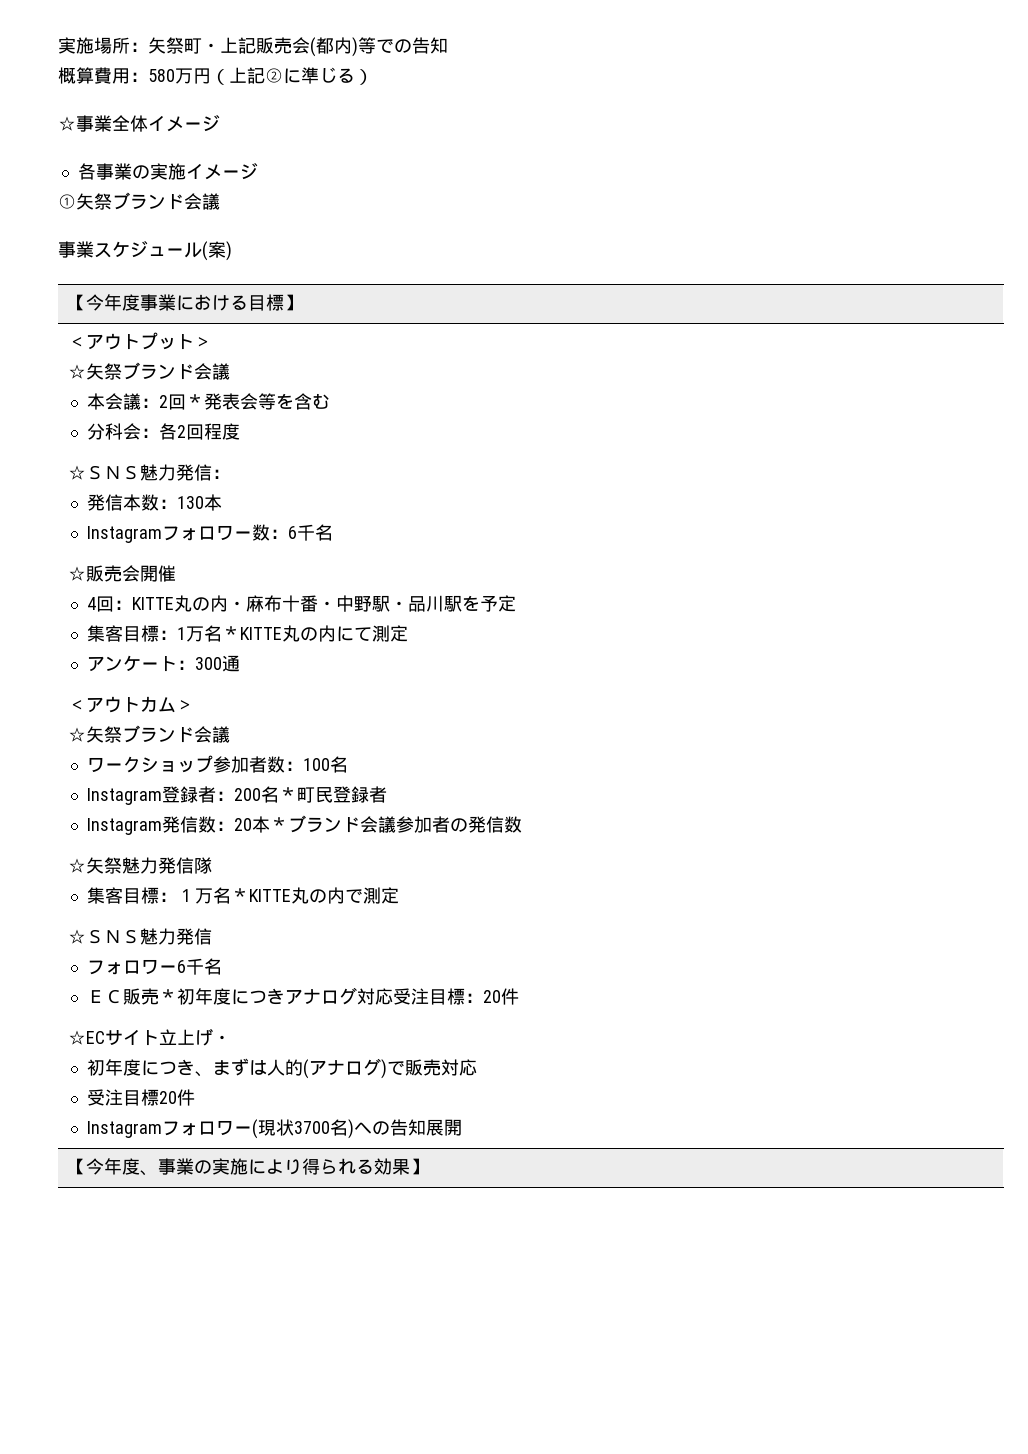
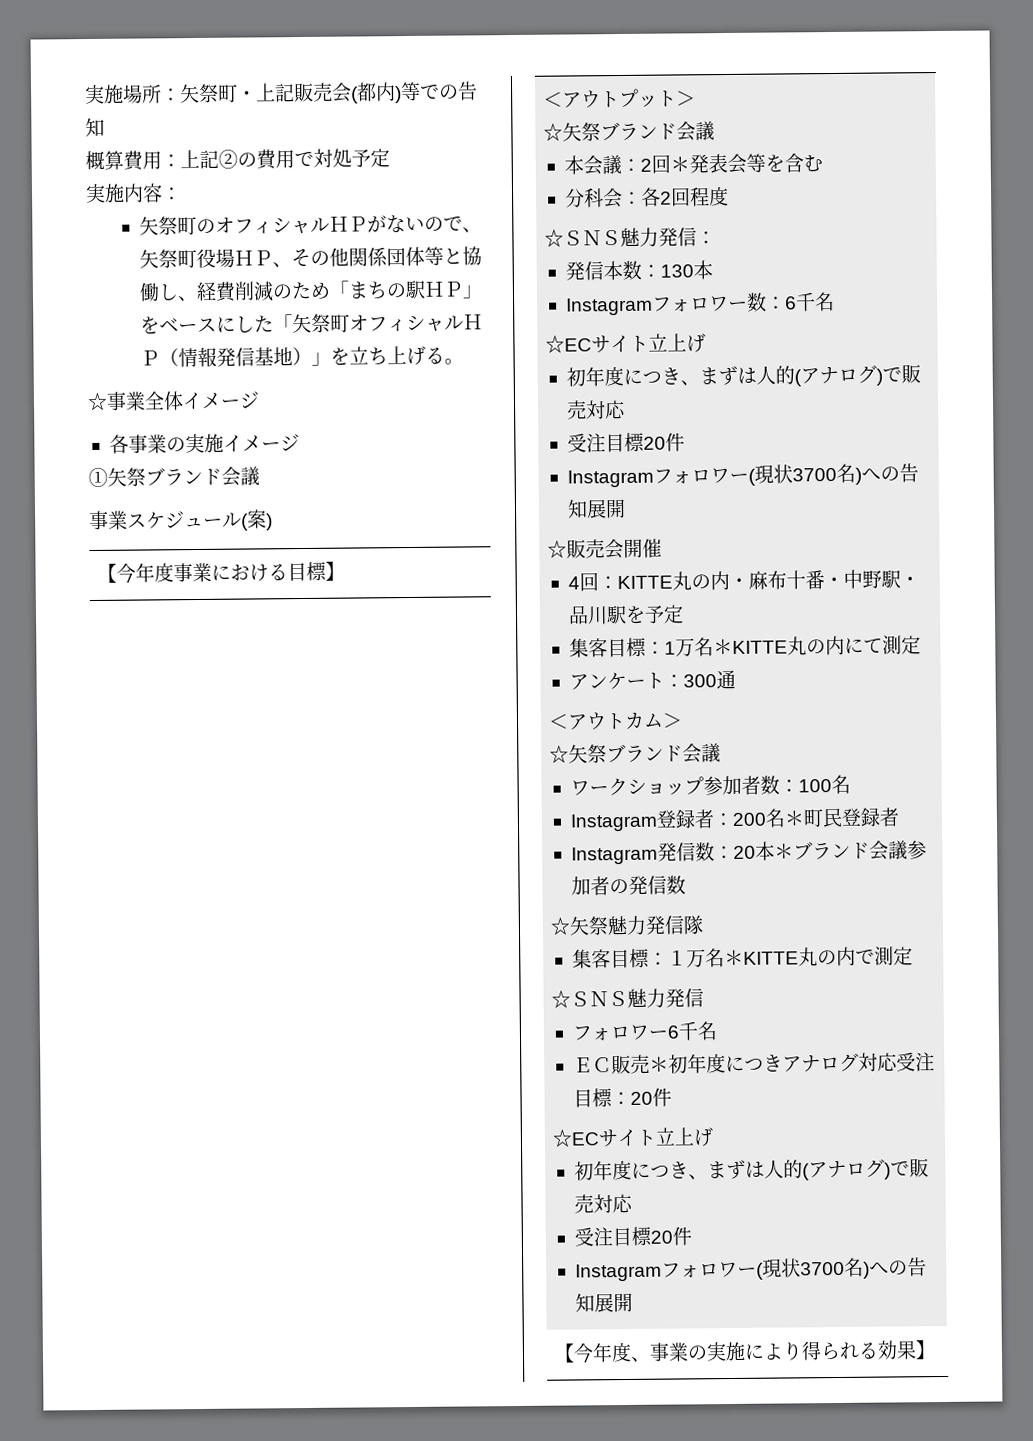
[148,67,373,85] 580万円（上記②に準じる） -> [180,148,390,170] [85,183,182,204] [138,215,482,236] [138,246,482,269] [138,279,483,302] [139,313,483,335] [139,345,464,368] 上記②の費用で対処予定 // 実施内容： // 矢祭町のオフィシャルＨＰがないので、矢祭町役場ＨＰ、その他関係団体等と協働し、経費削減のため「まちの駅ＨＰ」をベースにした「矢祭町オフィシャルＨＰ（情報発信基地）」を立ち上げる。
(334, 532) none -> [544,333,706,354] [565,364,921,387] [565,399,626,420] [566,432,685,453] [566,463,919,488] [566,498,626,519] // ☆ECサイト立上げ // 初年度につき、まずは人的(アナログ)で販売対応 // 受注目標20件 // Instagramフォロワー(現状3700名)への告知展開
[212,1035,231,1044] ・ -> (714, 1137) none

